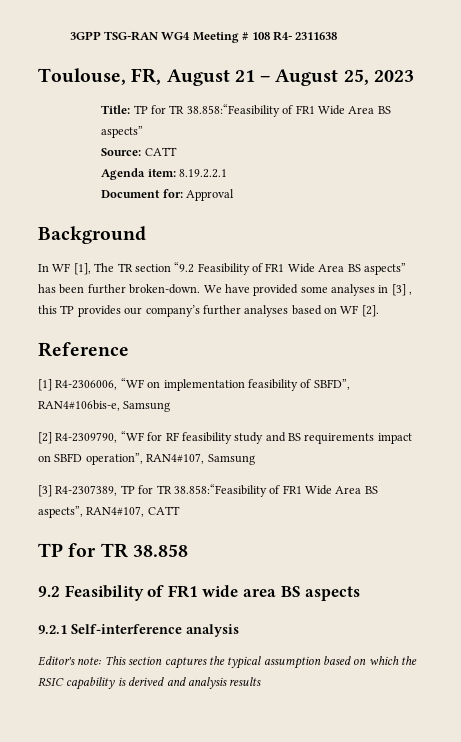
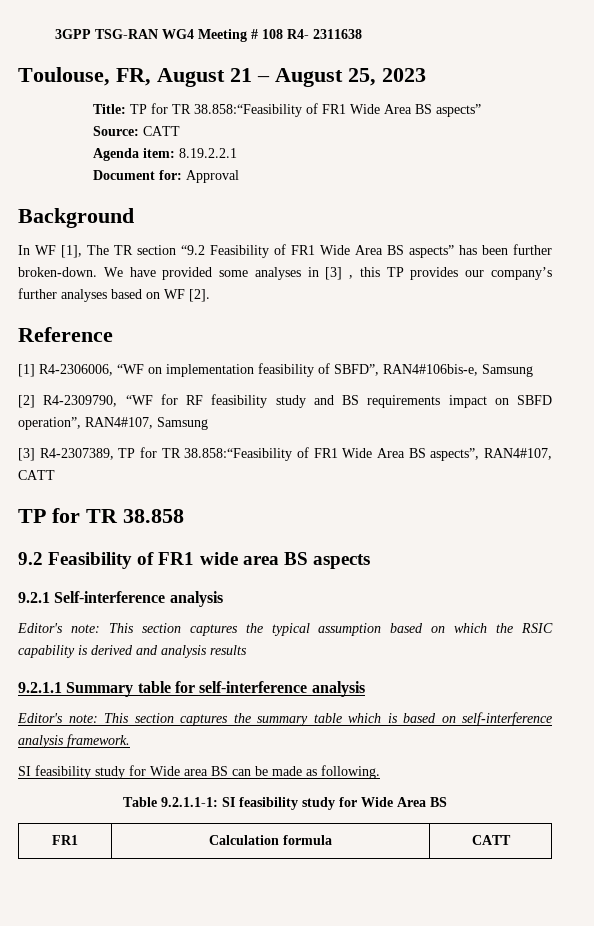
(262, 681) none -> [18,681,365,697] [17,712,552,726] [18,734,130,748] [18,765,380,779] [123,797,447,810] [52,835,78,845] [209,835,332,845] [471,835,511,845] // 9.2.1.1 Summary table for self-interference analysis // Editor's note: This section captures the summary table which is based on self-interference analysis framework. // SI feasibility study for Wide area BS can be made as following. // Table 9.2.1.1-1: SI feasibility study for Wide Area BS // FR1 | Calculation formula | CATT

